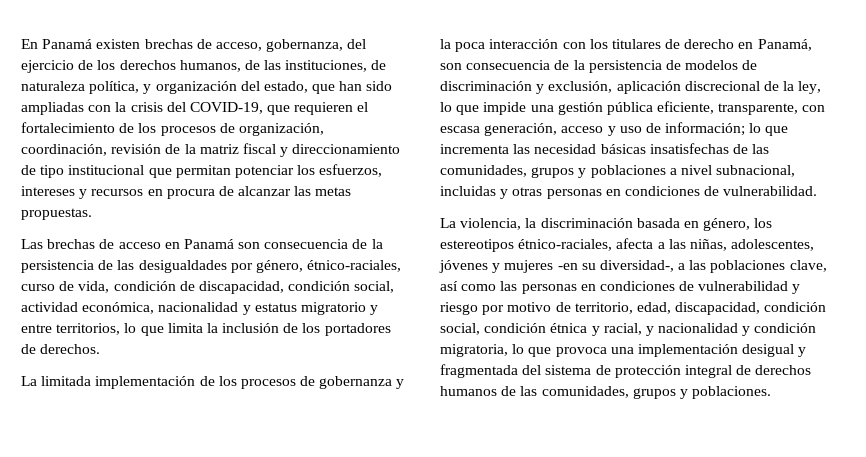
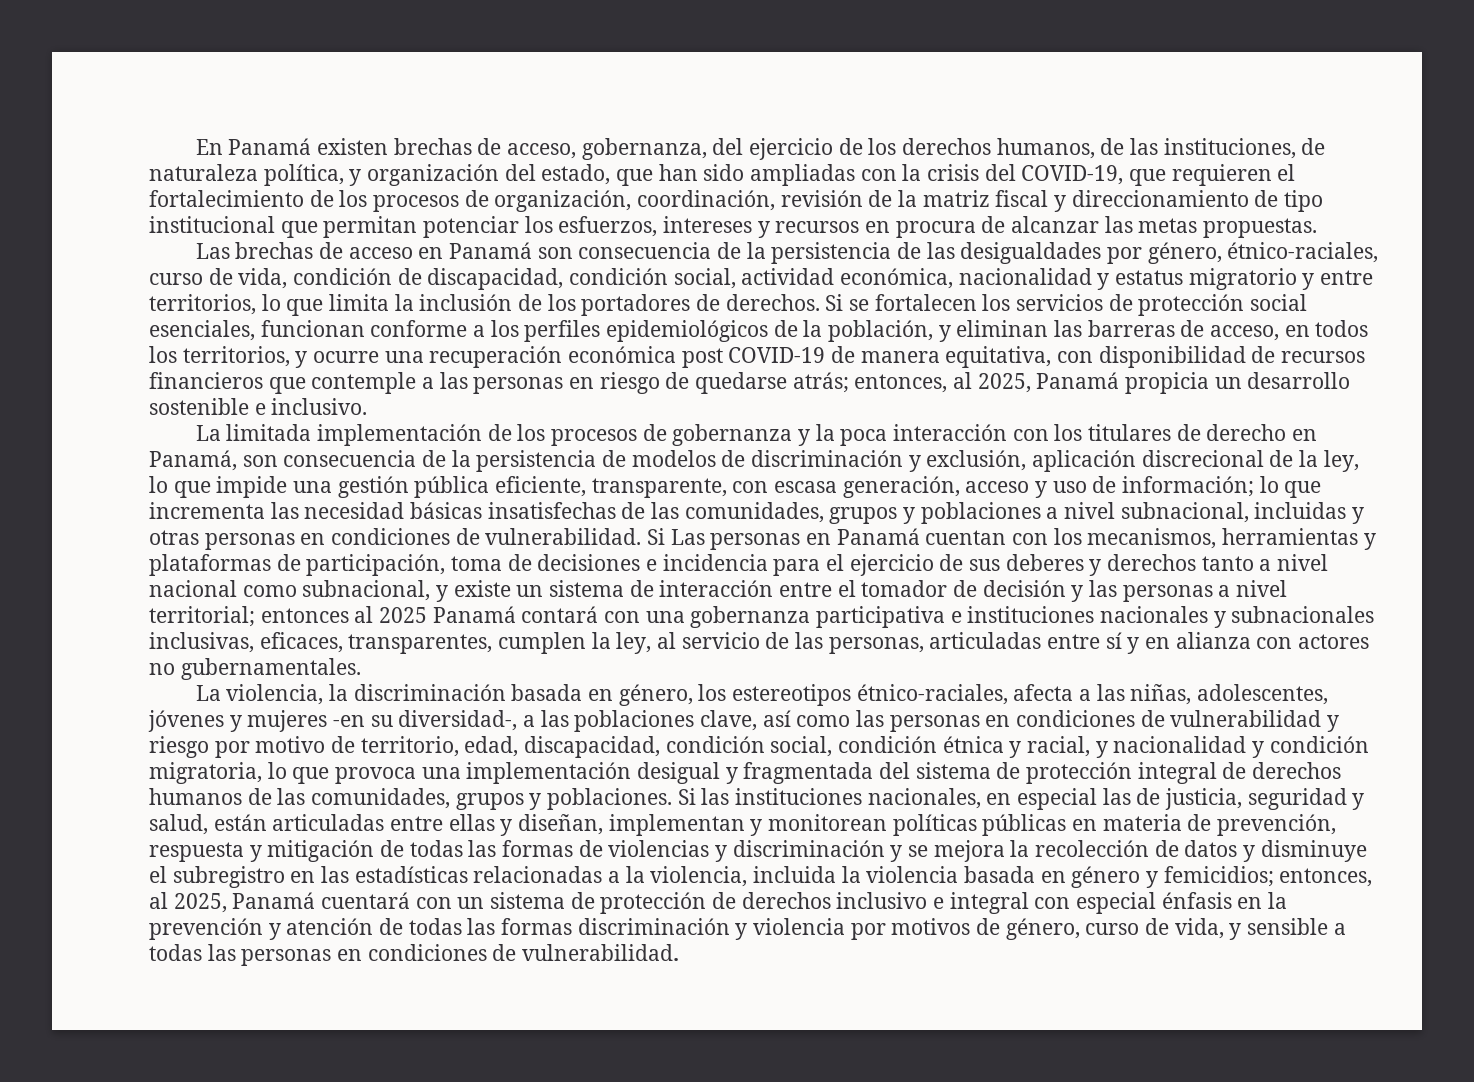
(101, 349) none -> [825,294,1308,316] [149,320,1369,342] [149,346,1366,368] [149,372,1351,394] [149,398,368,415] Si se fortalecen los servicios de protección social esenciales, funcionan conforme a los perfiles epidemiológicos de la población, y eliminan las barreras de acceso, en todos los territorios, y ocurre una recuperación económica post COVID-19 de manera equitativa, con disponibilidad de recursos financieros que contemple a las personas en riesgo de quedarse atrás; entonces, al 2025, Panamá propicia un desarrollo sostenible e inclusivo.
(818, 191) none -> [647,528,1376,550] [149,554,1329,576] [149,580,1288,602] [149,606,1375,628] [149,632,1370,654] [149,658,361,680] Si Las personas en Panamá cuentan con los mecanismos, herramientas y plataformas de participación, toma de decisiones e incidencia para el ejercicio de sus deberes y derechos tanto a nivel nacional como subnacional, y existe un sistema de interacción entre el tomador de decisión y las personas a nivel territorial; entonces al 2025 Panamá contará con una gobernanza participativa e instituciones nacionales y subnacionales inclusivas, eficaces, transparentes, cumplen la ley, al servicio de las personas, articuladas entre sí y en alianza con actores no gubernamentales.
(772, 392) none -> [677,788,1365,810] [149,814,1337,836] [149,840,1367,862] [149,866,1373,888] [149,892,1288,914] [149,918,1346,940] [149,944,680,966] Si las instituciones nacionales, en especial las de justicia, seguridad y salud, están articuladas entre ellas y diseñan, implementan y monitorean políticas públicas en materia de prevención, respuesta y mitigación de todas las formas de violencias y discriminación y se mejora la recolección de datos y disminuye el subregistro en las estadísticas relacionadas a la violencia, incluida la violencia basada en género y femicidios; entonces, al 2025, Panamá cuentará con un sistema de protección de derechos inclusivo e integral con especial énfasis en la prevención y atención de todas las formas discriminación y violencia por motivos de género, curso de vida, y sensible a todas las personas en condiciones de vulnerabilidad.

